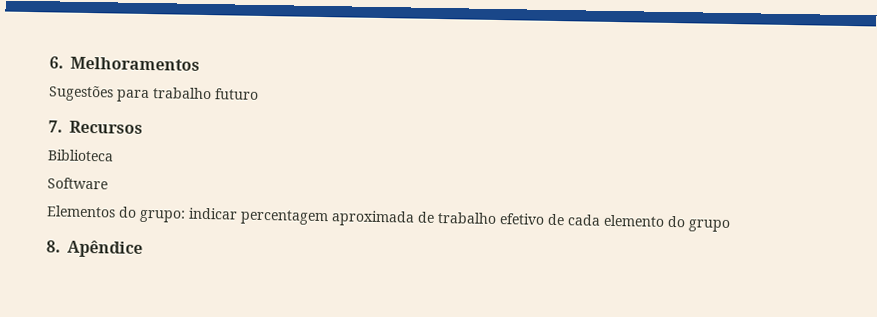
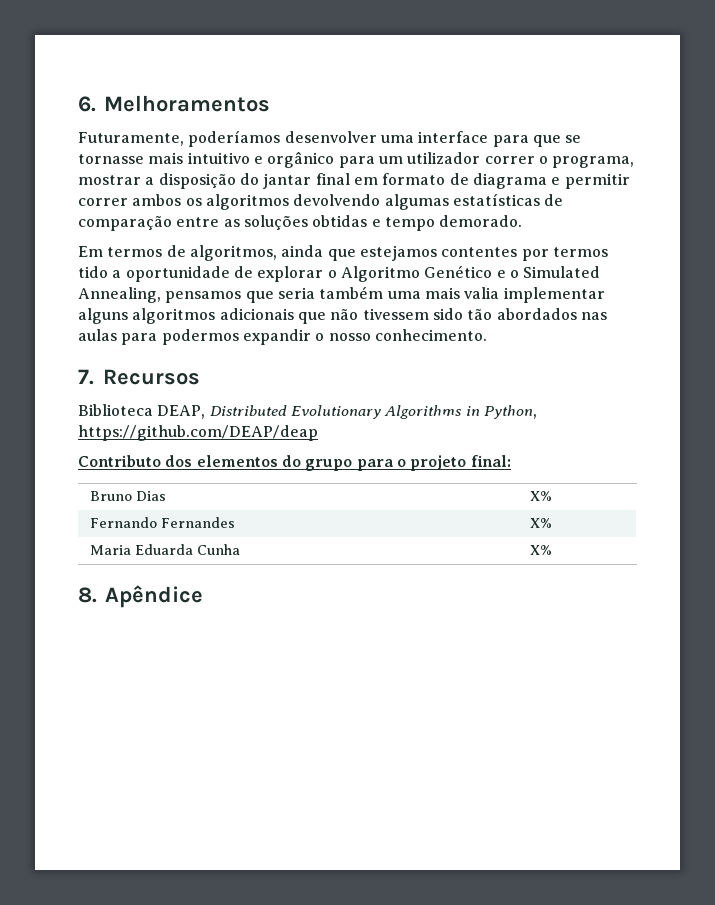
[48,85,259,103] [48,120,143,134] [47,149,114,162] [47,177,108,190] [46,205,730,232] Sugestões para trabalho futuro // 7. Recursos // Biblioteca // Software // Elementos do grupo: indicar percentagem aproximada de trabalho efetivo de cada elemento do grupo -> [78,130,582,147] [78,151,635,168] [78,173,630,189] [78,193,564,210] [78,215,523,231] [78,245,608,261] [78,265,601,282] [78,286,605,303] [78,308,607,324] [78,329,487,345] [78,369,201,385] [78,404,537,419] [78,425,318,441] [78,455,511,471] [90,491,167,501] [530,491,553,501] [90,517,236,528] [530,518,553,528] [90,544,241,555] [530,545,553,555] Futuramente, poderíamos desenvolver uma interface para que se tornasse mais intuitivo e orgânico para um utilizador correr o programa, mostrar a disposição do jantar final em formato de diagrama e permitir correr ambos os algoritmos devolvendo algumas estatísticas de comparação entre as soluções obtidas e tempo demorado. // Em termos de algoritmos, ainda que estejamos contentes por termos tido a oportunidade de explorar o Algoritmo Genético e o Simulated Annealing, pensamos que seria também uma mais valia implementar alguns algoritmos adicionais que não tivessem sido tão abordados nas aulas para podermos expandir o nosso conhecimento. // 7. Recursos // Biblioteca DEAP, Distributed Evolutionary Algorithms in Python, https://github.com/DEAP/deap // Contributo dos elementos do grupo para o projeto final: // Bruno Dias | X% // Fernando Fernandes | X% // Maria Eduarda Cunha | X%

